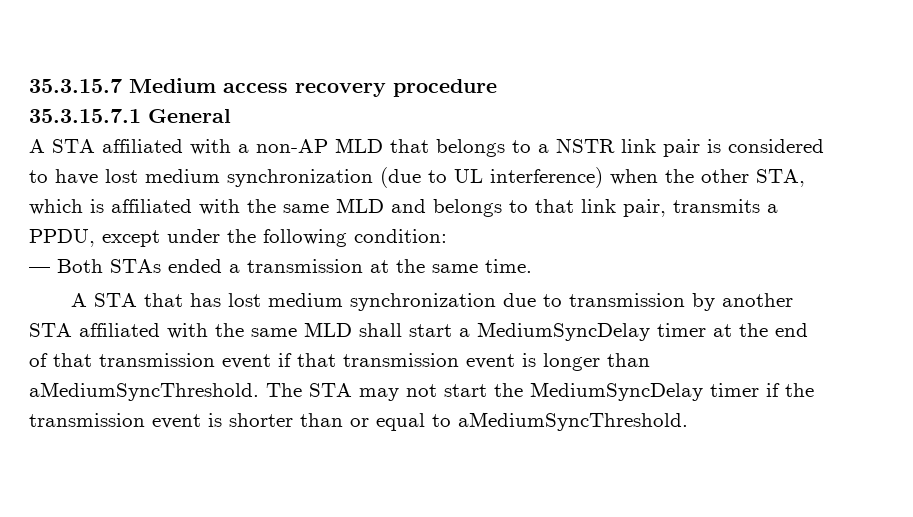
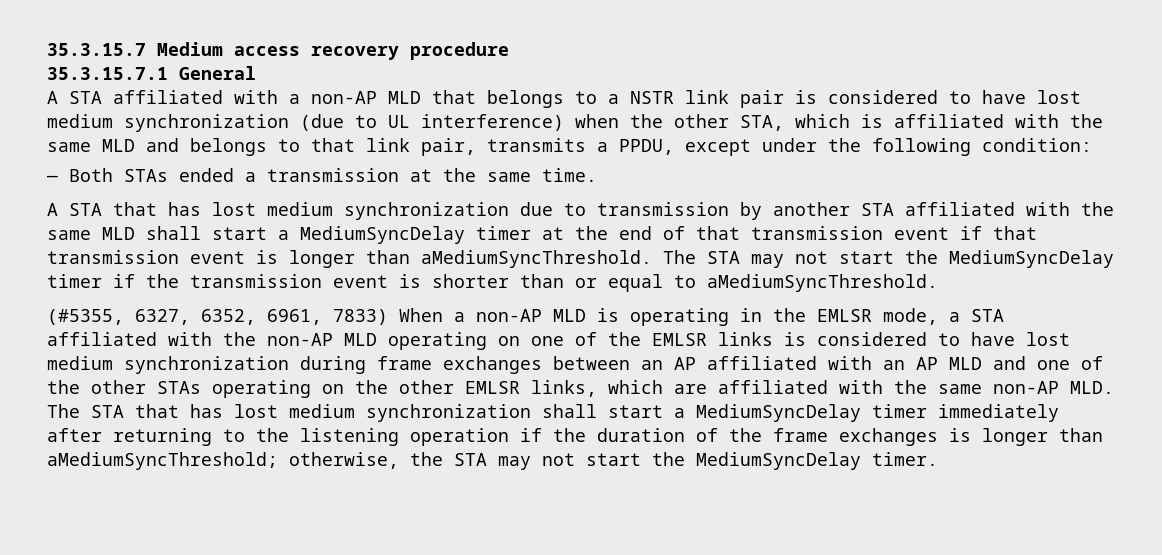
(688, 421) none -> [47,308,1004,326] [47,332,1070,350] [47,356,1103,374] [47,380,1114,398] [47,404,1059,422] [47,428,1103,446] [47,452,938,470] // (#5355, 6327, 6352, 6961, 7833) When a non-AP MLD is operating in the EMLSR mode, a STA affiliated with the non-AP MLD operating on one of the EMLSR links is considered to have lost medium synchronization during frame exchanges between an AP affiliated with an AP MLD and one of the other STAs operating on the other EMLSR links, which are affiliated with the same non-AP MLD. The STA that has lost medium synchronization shall start a MediumSyncDelay timer immediately after returning to the listening operation if the duration of the frame exchanges is longer than aMediumSyncThreshold; otherwise, the STA may not start the MediumSyncDelay timer.

